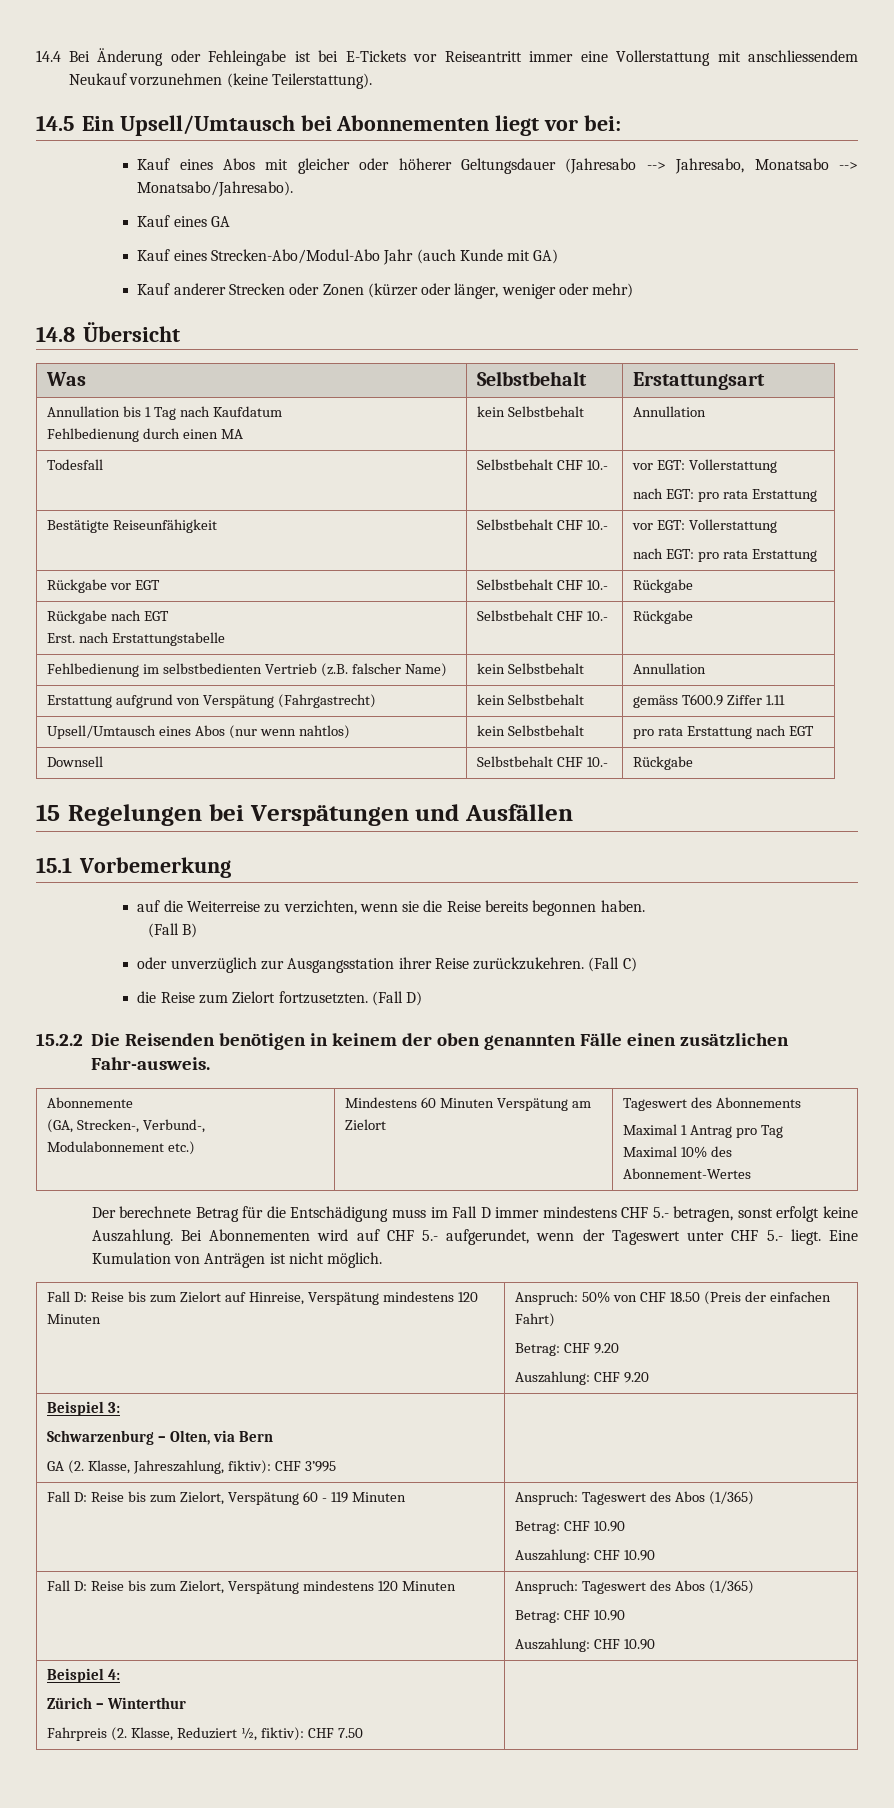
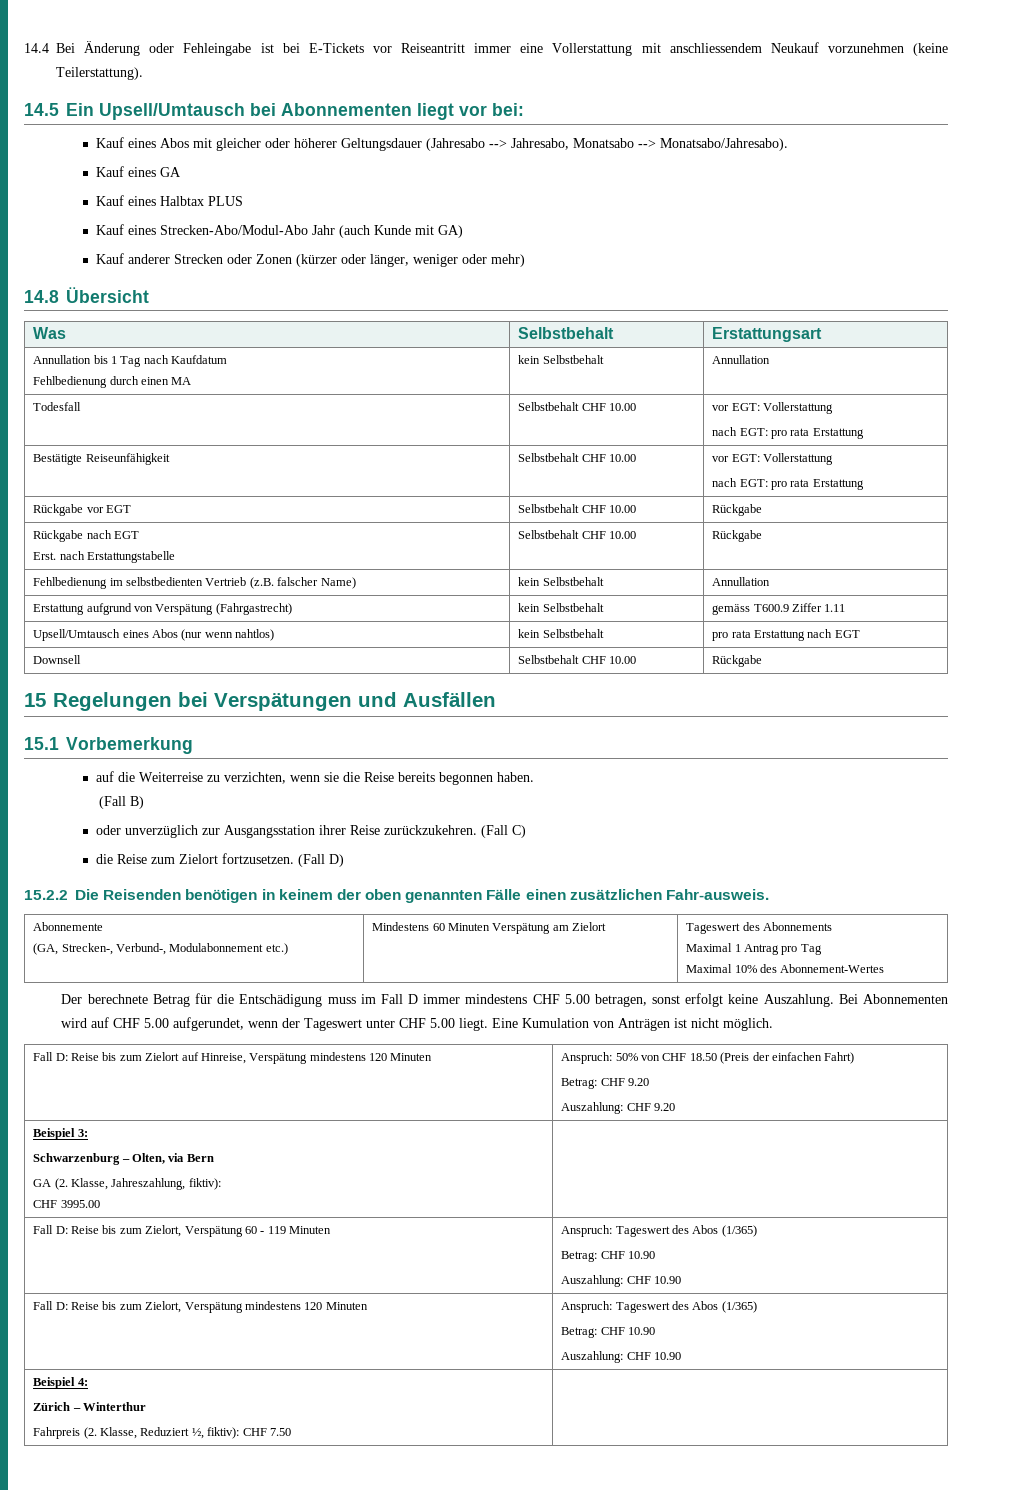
(230, 221) none -> [95,195,243,206] // Kauf eines Halbtax PLUS
[587,460,609,470] 10.- -> [609,403,637,411] 10.00
[587,520,609,530] 10.- -> [609,454,637,462] 10.00
[587,580,609,590] 10.- -> [609,505,637,513] 10.00
[587,611,609,621] 10.- -> [609,531,637,539] 10.00
[587,757,609,767] 10.- -> [609,656,637,664] 10.00
[278,991,368,1004] fortzusetzten. -> [221,853,294,864] fortzusetzen.
[652,1207,669,1218] 5.- -> [564,994,590,1004] 5.00
[422,1230,439,1241] 5.- -> [144,1018,170,1028] 5.00
[766,1230,783,1241] 5.- -> [430,1018,456,1028] 5.00
[274,1461,336,1472] CHF 3’995 -> [33,1200,100,1208] // CHF 3995.00

